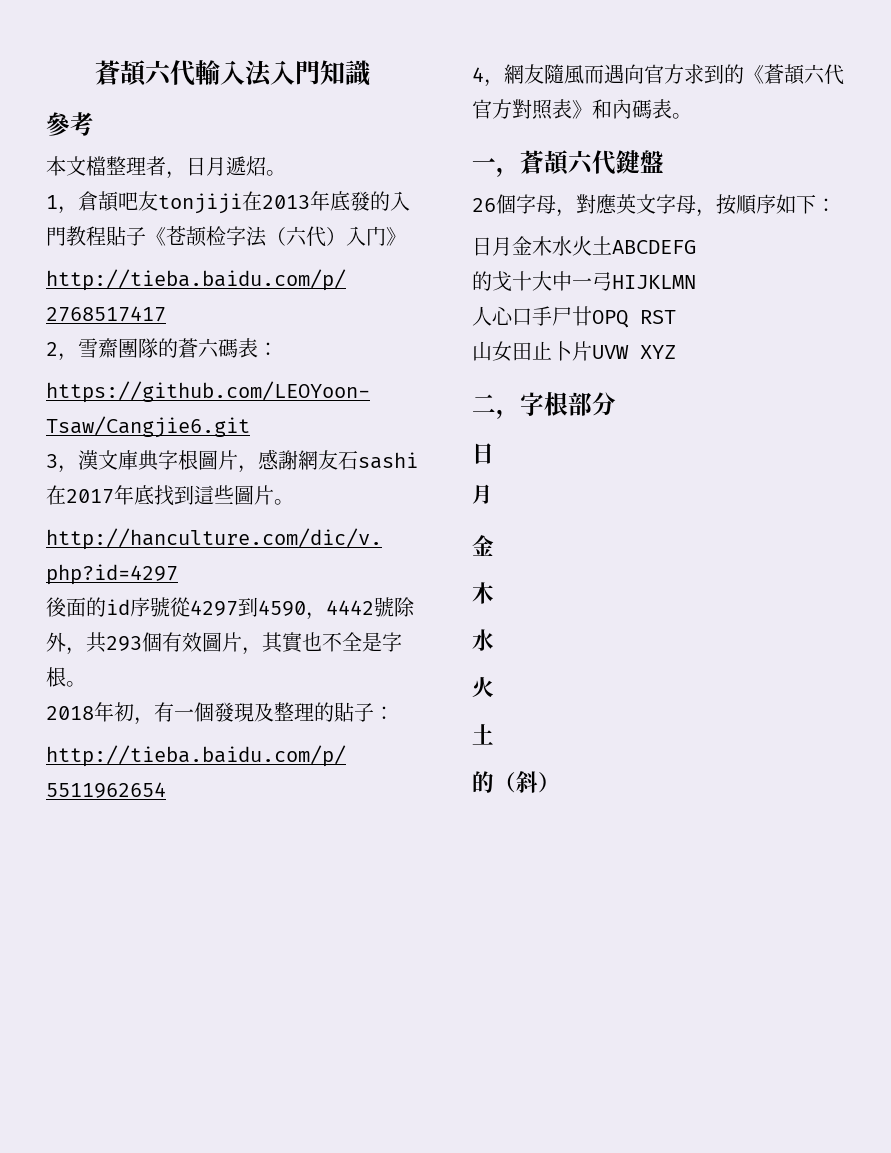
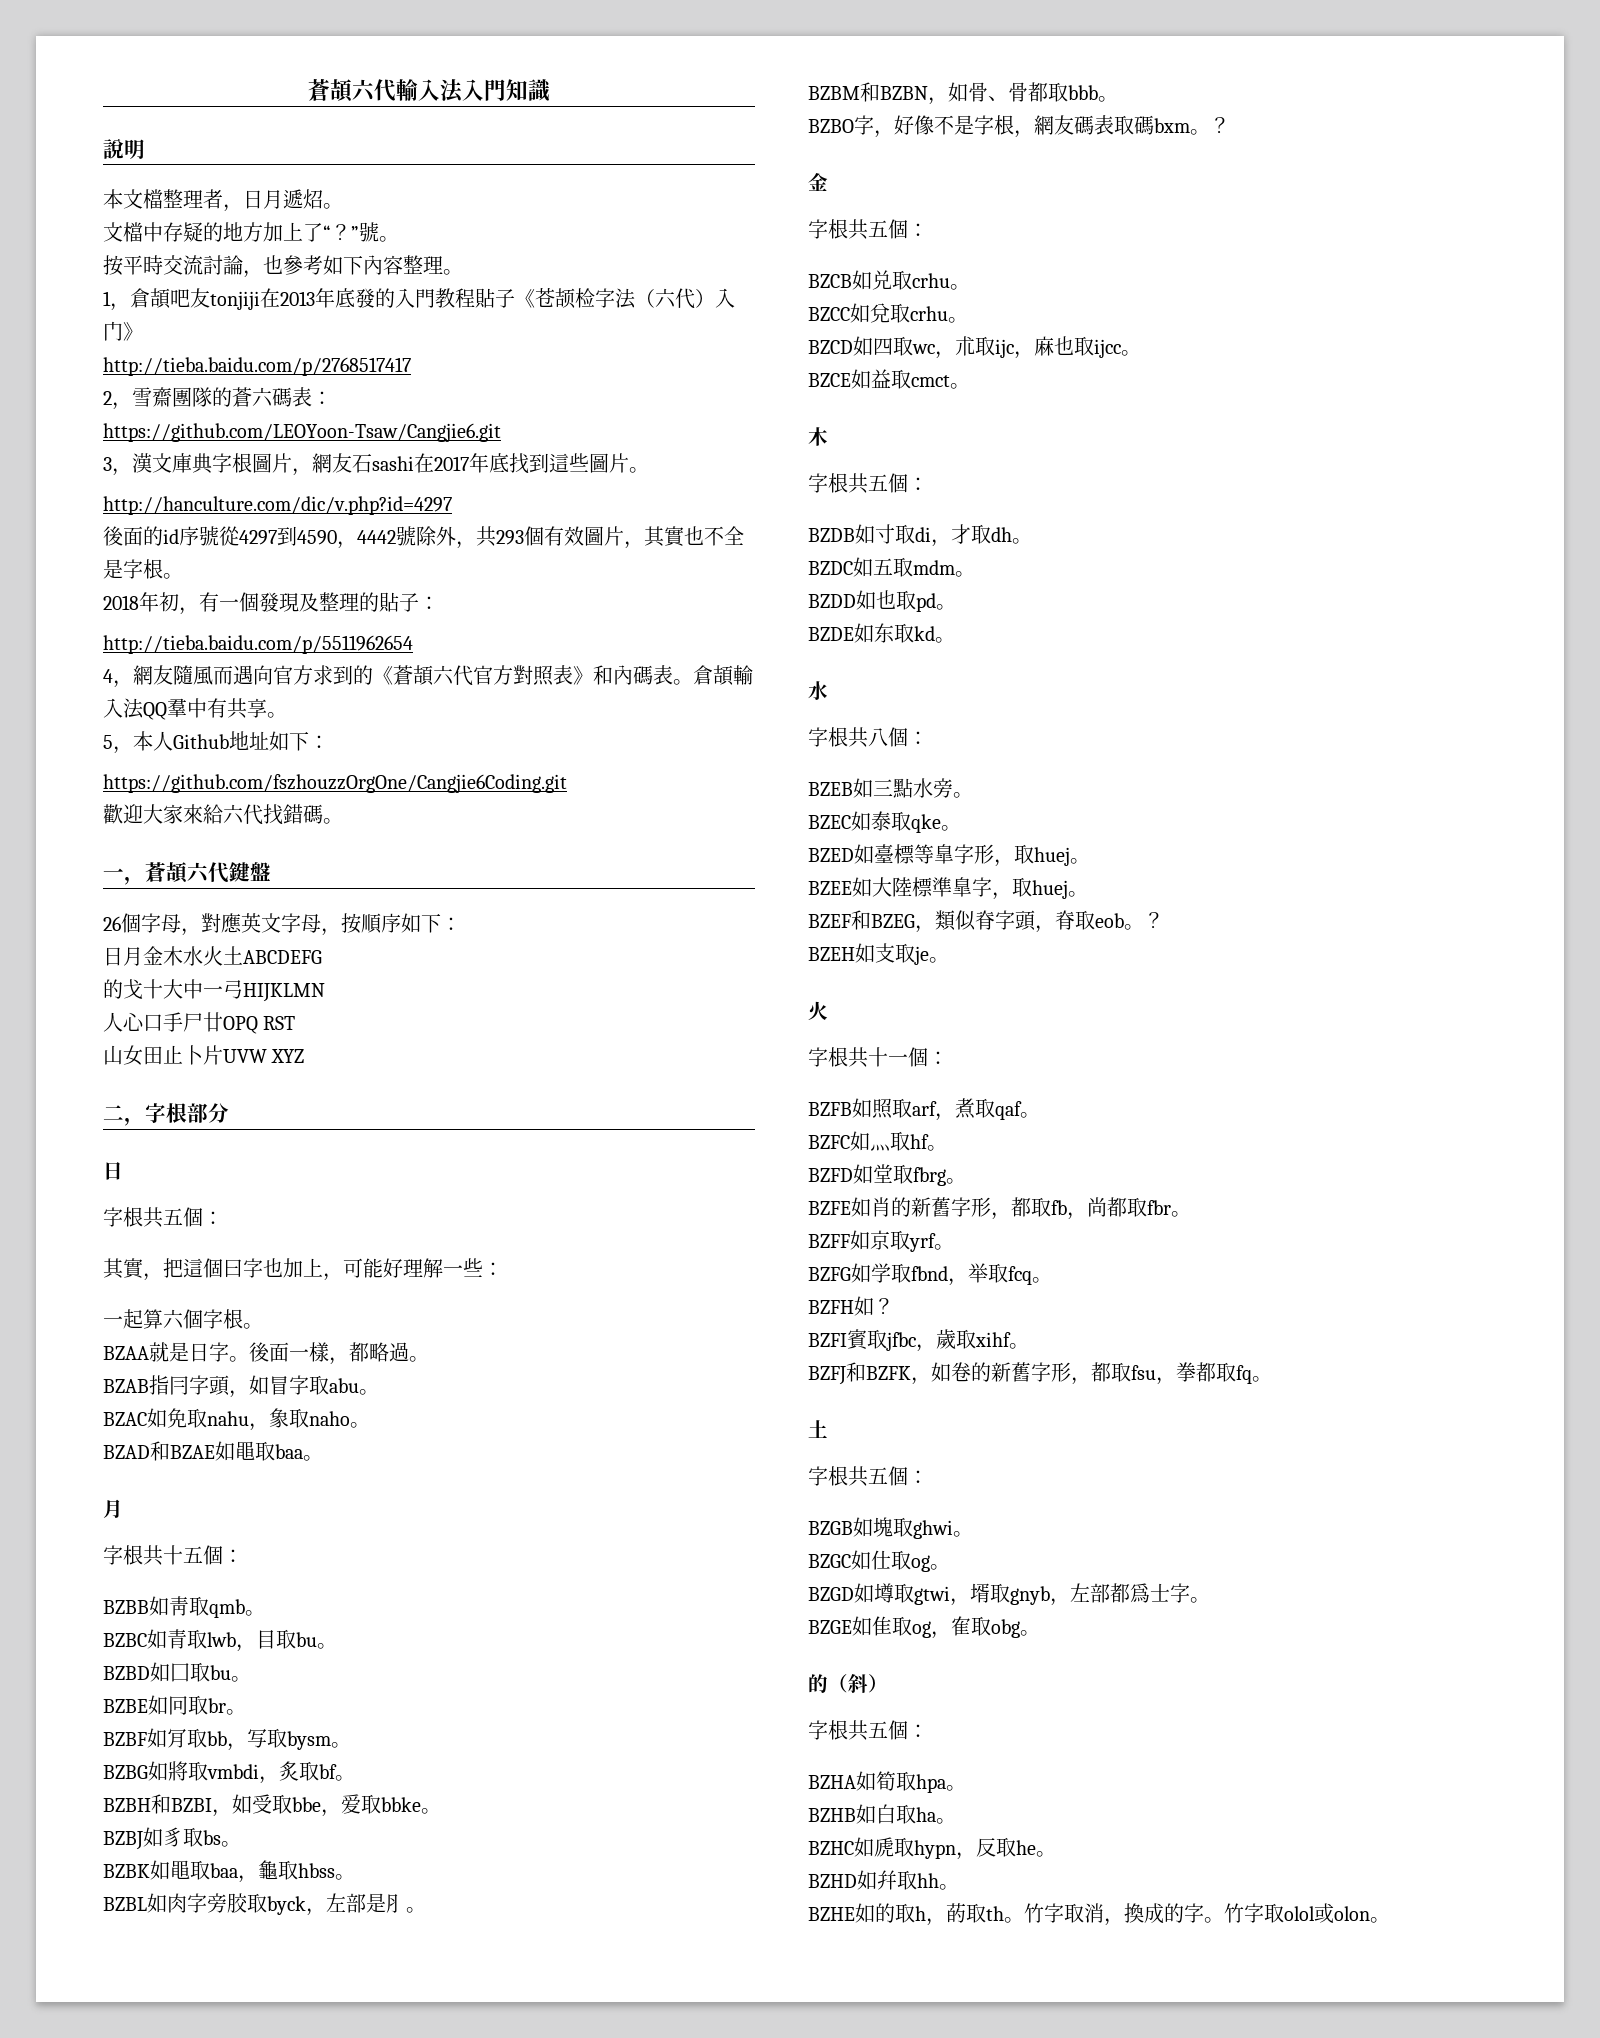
[46,112,94,136] 參考 -> [103,138,145,159] 說明
(286, 173) none -> [103,222,399,242] [103,255,463,278] // 文檔中存疑的地方加上了“？”號。 // 按平時交流討論，也參考如下內容整理。
[258,449,298,470] 感謝 -> (312, 472) none
(692, 116) none -> [693,665,753,686] [103,698,287,720] [103,731,329,754] [103,774,567,793] [103,804,343,825] 倉頡輸入法QQ羣中有共享。 // 5，本人Github地址如下： // https://github.com/fszhouzzOrgOne/Cangjie6Coding.git // 歡迎大家來給六代找錯碼。
[472,484,492,504] [472,535,494,557] [472,582,494,604] [472,629,494,651] [472,677,494,698] [472,724,494,745] [472,771,560,793] 月 // 金 // 木 // 水 // 火 // 土 // 的（斜） -> [103,1207,223,1228] [103,1258,503,1281] [103,1309,263,1329] [103,1342,429,1365] [103,1375,379,1398] [103,1408,370,1431] [103,1441,323,1461] [103,1499,123,1519] [103,1545,243,1566] [103,1596,265,1618] [103,1629,337,1652] [103,1662,251,1682] [103,1695,246,1715] [103,1728,351,1751] [103,1761,355,1784] [103,1794,441,1817] [103,1827,241,1850] [103,1860,355,1883] [103,1893,426,1916] [808,82,1118,105] [808,115,1230,138] [808,173,828,192] [808,219,928,240] [808,270,970,290] [808,303,968,323] [808,336,1141,359] [808,369,970,389] [808,427,828,446] [808,473,928,494] [808,524,1032,547] [808,557,975,577] [808,590,956,612] [808,623,955,643] [808,681,828,700] [808,727,928,748] [808,778,973,798] [808,811,961,833] [808,844,1090,867] [808,877,1088,900] [808,910,1164,933] [808,943,949,965] [808,1001,828,1020] [808,1047,948,1068] [808,1098,1040,1121] [808,1131,947,1152] [808,1164,966,1186] [808,1197,1191,1220] [808,1230,954,1252] [808,1263,1052,1286] [808,1296,894,1316] [808,1329,1029,1352] [808,1362,1272,1385] [808,1420,828,1438] [808,1466,928,1487] [808,1517,973,1539] [808,1550,950,1572] [808,1583,1210,1606] [808,1616,1040,1639] [808,1674,888,1693] [808,1720,928,1741] [808,1771,966,1793] [808,1804,956,1824] [808,1837,1056,1860] [808,1870,959,1890] [808,1903,1390,1926] 字根共五個： // 其實，把這個曰字也加上，可能好理解一些： // 一起算六個字根。 // BZAA就是日字。後面一樣，都略過。 // BZAB指冃字頭，如冒字取abu。 // BZAC如免取nahu，象取naho。 // BZAD和BZAE如黽取baa。 // 月 // 字根共十五個： // BZBB如靑取qmb。 // BZBC如青取lwb，目取bu。 // BZBD如囗取bu。 // BZBE如冋取br。 // BZBF如肎取bb，写取bysm。 // BZBG如將取vmbdi，炙取bf。 // BZBH和BZBI，如受取bbe，爱取bbke。 // BZBJ如豸取bs。 // BZBK如黽取baa，龜取hbss。 // BZBL如肉字旁㬵取byck，左部是⺼。 // BZBM和BZBN，如骨、⾻都取bbb。 // BZBO字，好像不是字根，網友碼表取碼bxm。？ // 金 // 字根共五個： // BZCB如兑取crhu。 // BZCC如兌取crhu。 // BZCD如四取wc，朮取ijc，麻也取ijcc。 // BZCE如益取cmct。 // 木 // 字根共五個： // BZDB如寸取di，才取dh。 // BZDC如五取mdm。 // BZDD如也取pd。 // BZDE如东取kd。 // 水 // 字根共八個： // BZEB如三點水旁。 // BZEC如泰取qke。 // BZED如臺標等臯字形，取huej。 // BZEE如大陸標準臯字，取huej。 // BZEF和BZEG，類似脊字頭，脊取eob。？ // BZEH如支取je。 // 火 // 字根共十一個： // BZFB如照取arf，煮取qaf。 // BZFC如灬取hf。 // BZFD如堂取fbrg。 // BZFE如肖的新舊字形，都取fb，尚都取fbr。 // BZFF如京取yrf。 // BZFG如学取fbnd，举取fcq。 // BZFH如？ // BZFI賓取jfbc，歲取xihf。 // BZFJ和BZFK，如卷的新舊字形，都取fsu，拳都取fq。 // 土 // 字根共五個： // BZGB如塊取ghwi。 // BZGC如仕取og。 // BZGD如壿取gtwi，壻取gnyb，左部都爲士字。 // BZGE如隹取og，隺取obg。 // 的（斜） // 字根共五個： // BZHA如筍取hpa。 // BZHB如白取ha。 // BZHC如虒取hypn，反取he。 // BZHD如幷取hh。 // BZHE如的取h，菂取th。竹字取消，換成的字。竹字取olol或olon。

